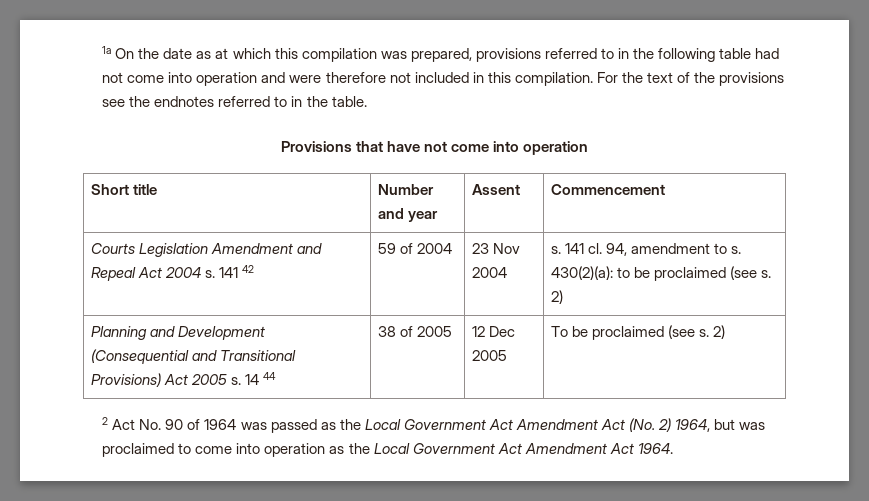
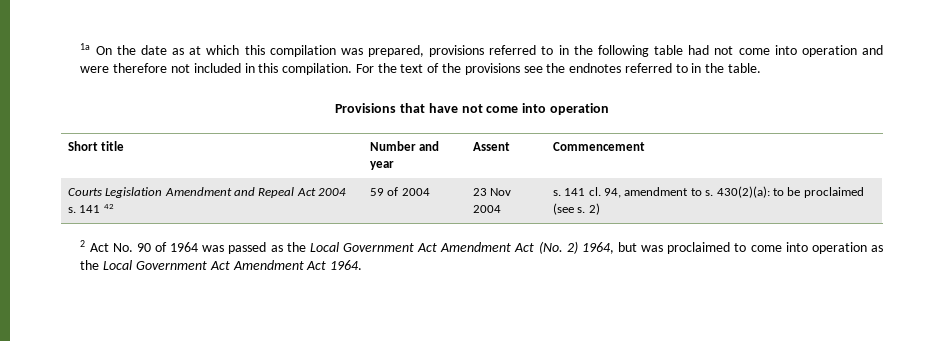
[91,326,266,340] [91,349,297,364] [91,372,277,387] [378,326,453,337] [472,326,516,337] [472,350,508,361] [551,325,726,340] // Planning and Development (Consequential and Transitional Provisions) Act 2005 s. 14 44 | 38 of 2005 | 12 Dec 2005 | To be proclaimed (see s. 2) -> (600, 209) none

